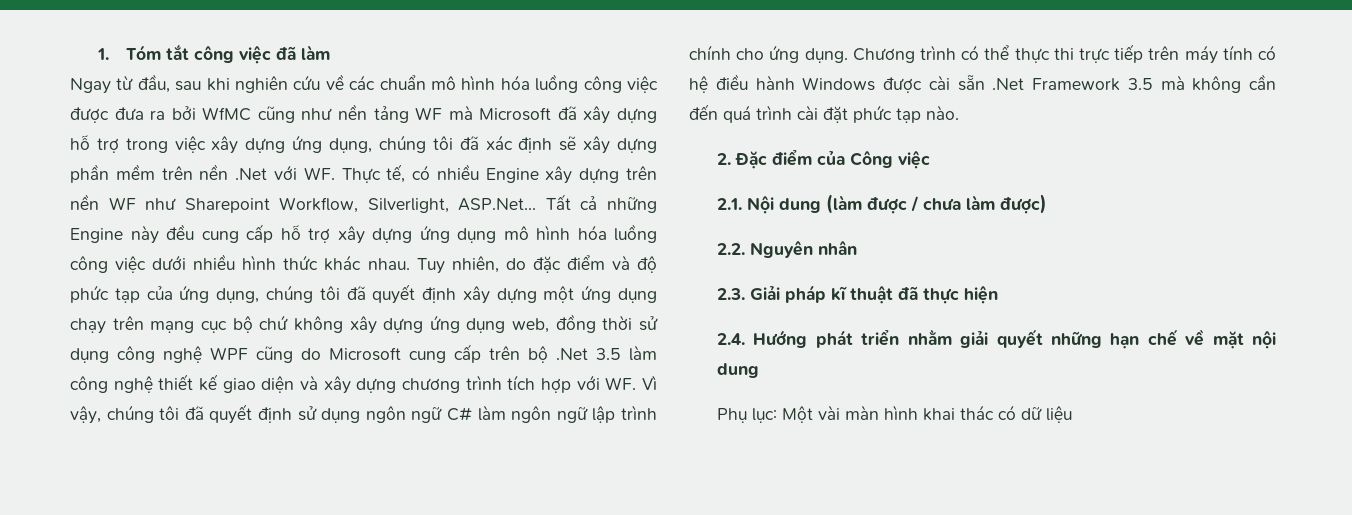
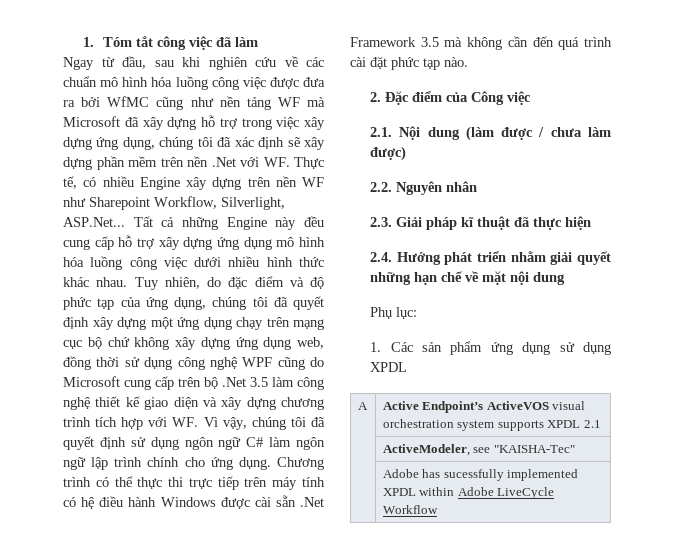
[782,405,1073,423] Một vài màn hình khai thác có dữ liệu -> [370,341,611,355] [370,362,408,372] [357,402,368,410] [382,401,586,413] [382,419,601,431] [382,444,575,456] [382,469,579,481] [382,487,555,499] [382,505,438,514] // 1. Các sản phẩm ứng dụng sử dụng XPDL // A | Active Endpoint’s ActiveVOS visual orchestration system supports XPDL 2.1 // | ActiveModeler, see "KAISHA-Tec" // | Adobe has sucessfully implemented XPDL within Adobe LiveCycle Workflow

